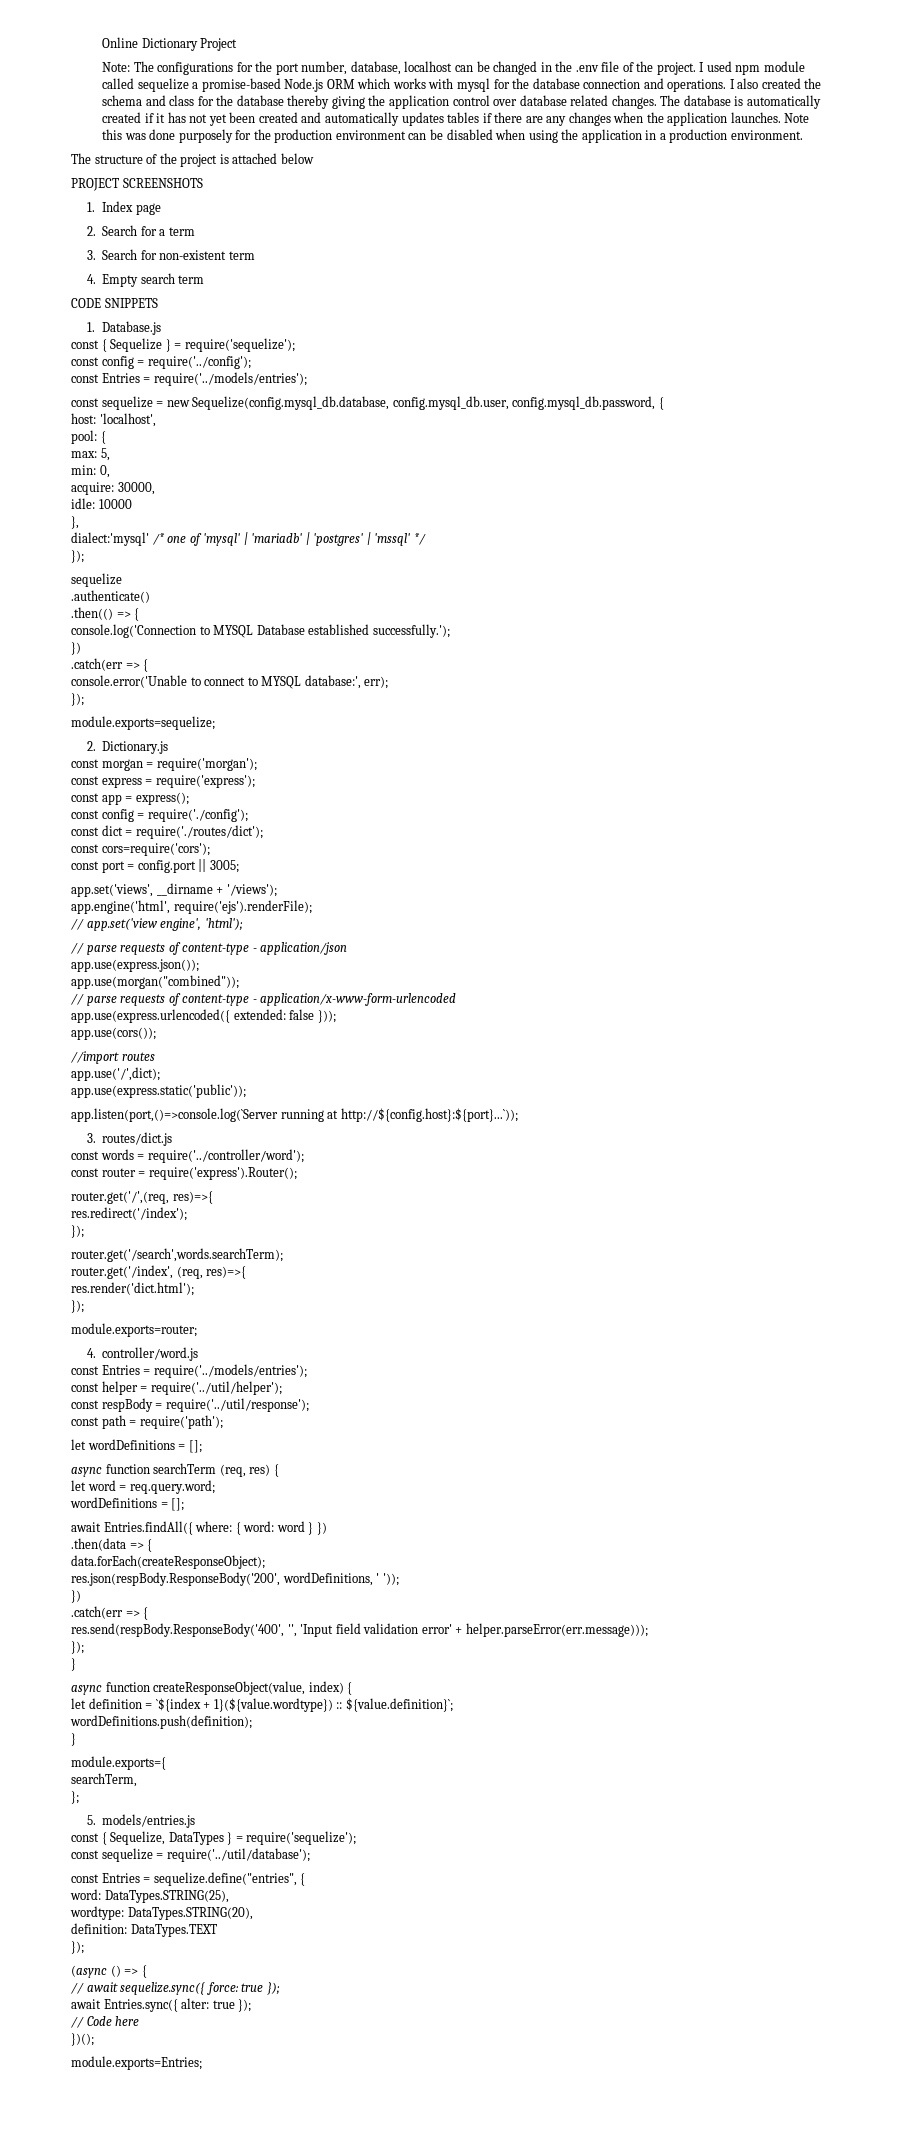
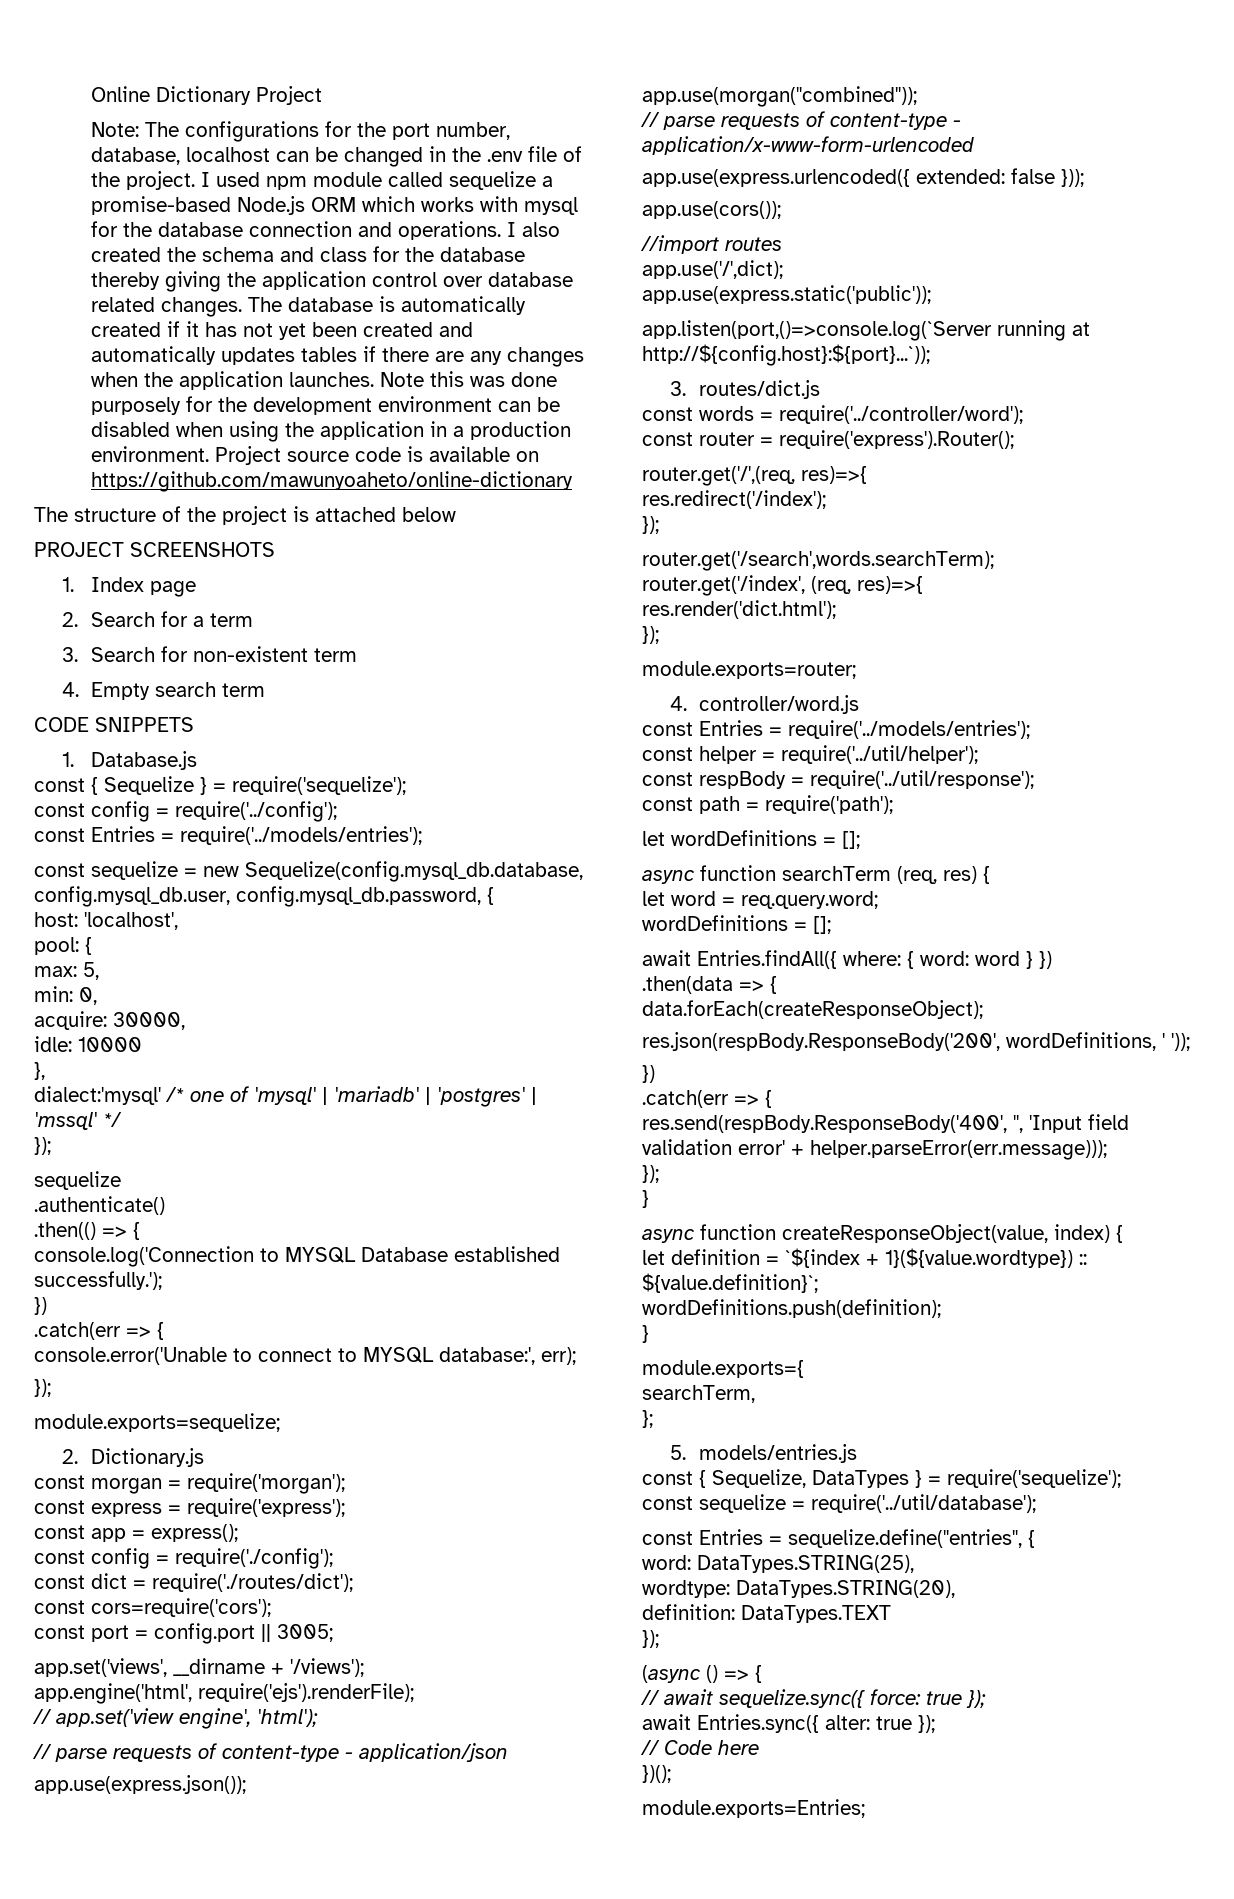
[274,129,333,143] production -> [252,397,372,415] development
(803, 135) none -> [214,446,539,465] [90,471,573,492] Project source code is available on https://github.com/mawunyoaheto/online-dictionary

